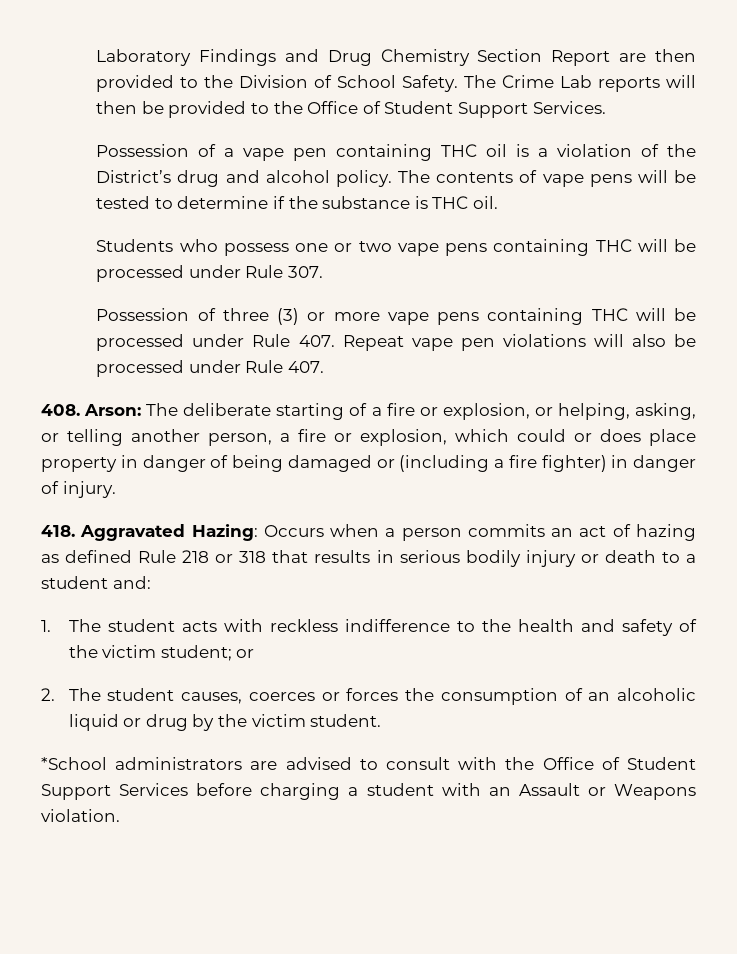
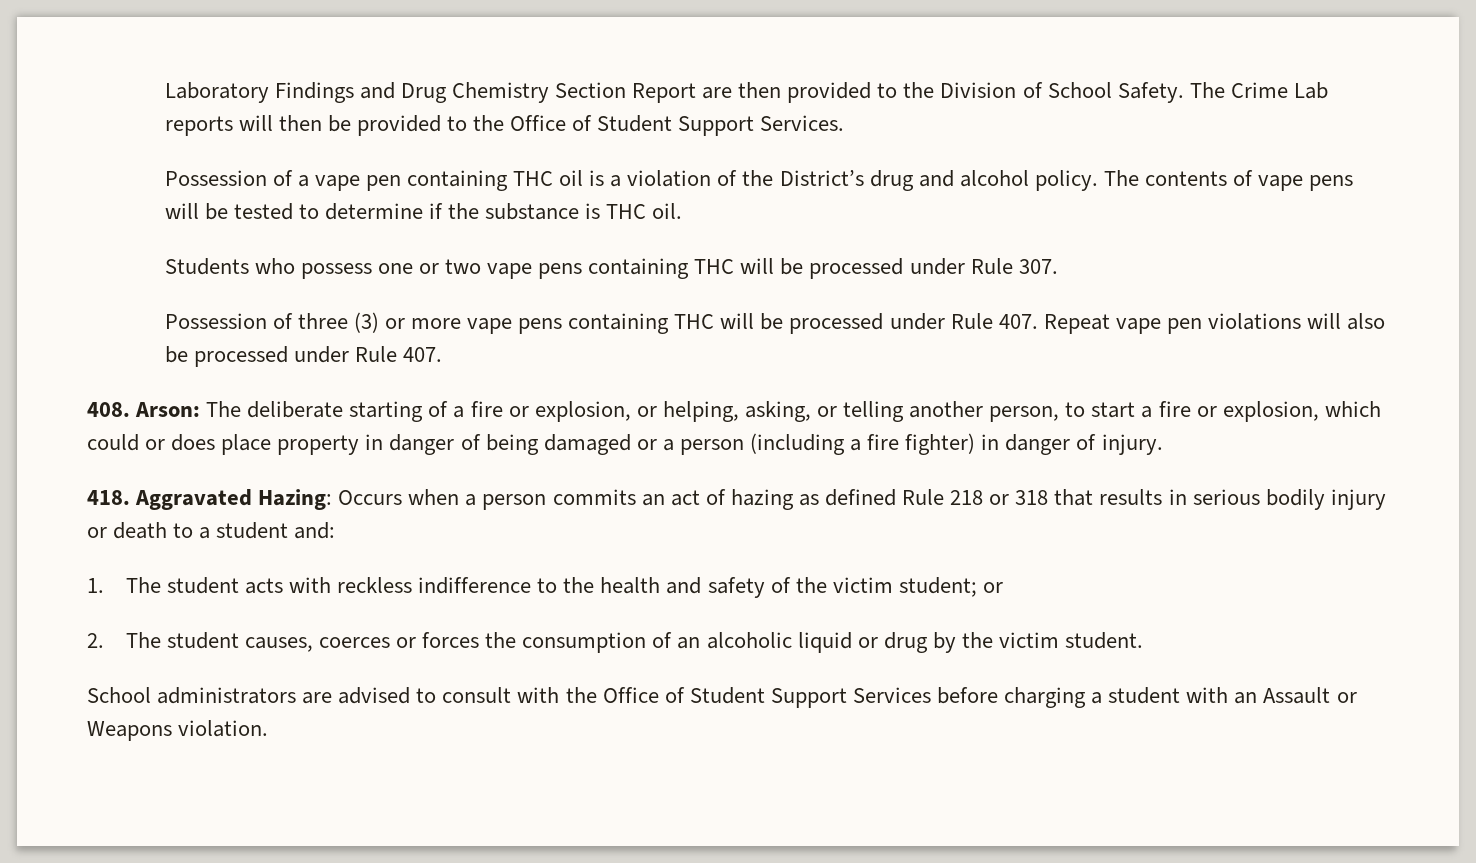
(272, 439) none -> [1065,402,1136,418] to start
(395, 463) none -> [662,439,744,455] a person
[41,757,107,770] *School -> [87,687,151,703] School

